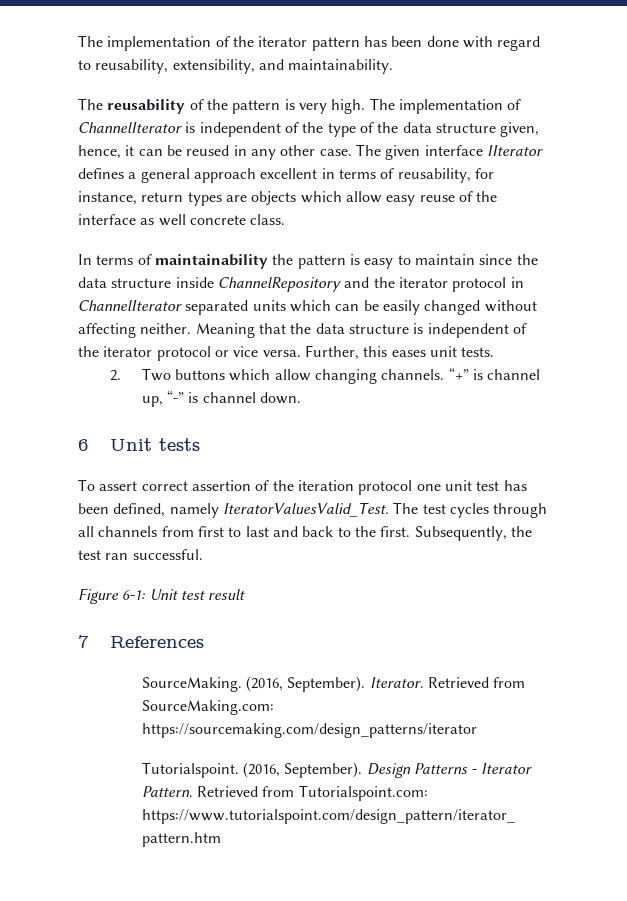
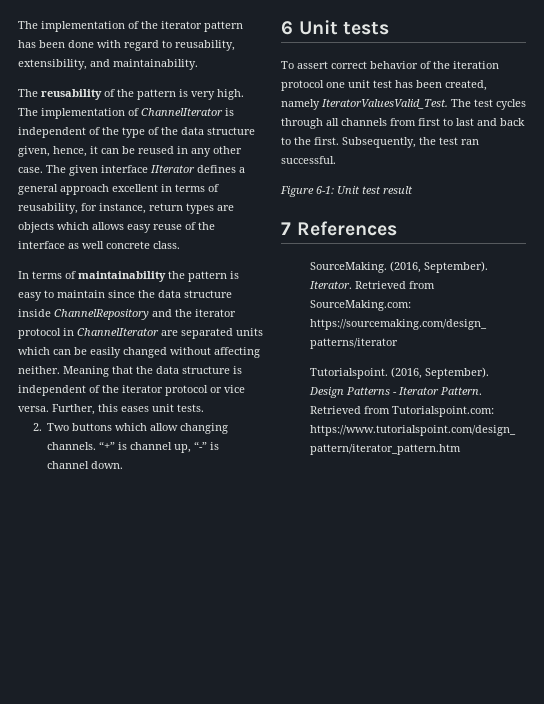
[345,191,382,203] allow -> [92,222,124,230] allows
(182, 305) none -> [161,330,178,336] are
[191,480,251,491] assertion -> [370,61,418,69] behavior
[113,503,166,517] defined, -> [445,80,487,91] created,

